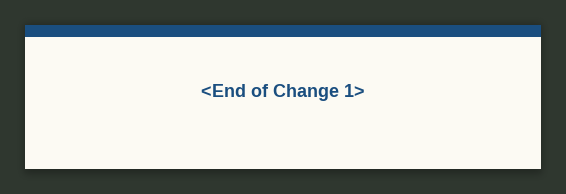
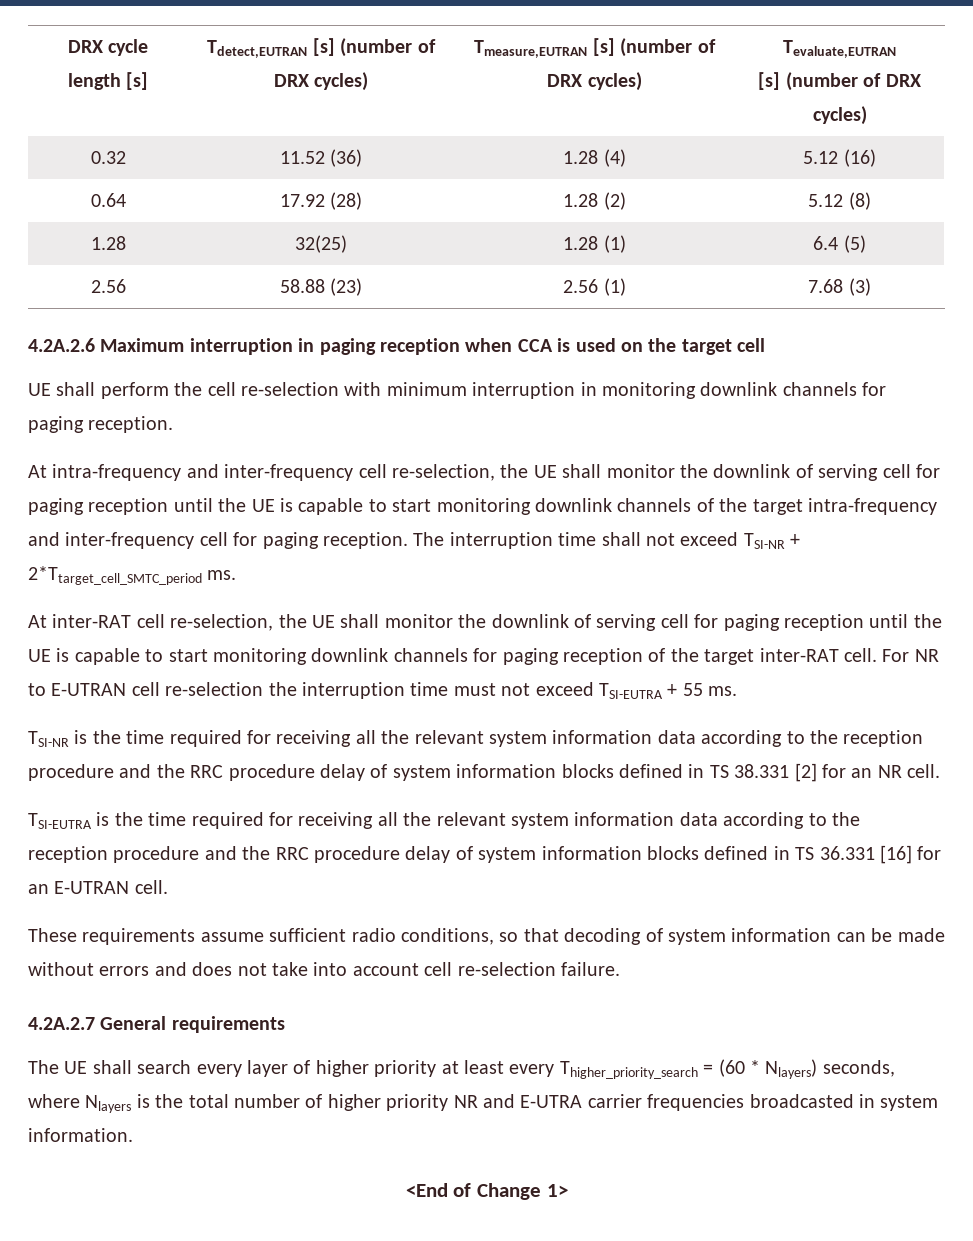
(201, 90) none -> [67,39,149,56] [67,72,149,90] [207,38,436,58] [273,72,369,91] [474,38,716,58] [547,72,642,91] [783,40,896,58] [758,72,921,91] [812,106,867,125] [90,151,126,164] [279,149,363,167] [563,149,626,167] [803,149,876,167] [90,193,126,207] [279,192,363,210] [563,192,626,210] [808,192,871,210] [90,236,126,250] [295,235,347,253] [563,235,626,253] [813,235,866,253] [90,279,126,293] [279,278,363,296] [563,278,626,296] [808,278,871,296] [28,338,766,355] [28,382,887,399] [28,416,174,433] [28,464,940,481] [28,498,937,515] [28,532,801,549] [28,566,237,585] [28,614,942,631] [28,648,939,665] [28,682,738,699] [28,730,924,747] [28,763,941,782] [28,812,860,829] [28,845,942,864] [28,880,168,894] [28,928,945,945] [28,962,620,976] [28,1016,285,1033] [28,1059,895,1079] [28,1094,939,1113] [28,1128,133,1142] DRX cycle length [s] | Tdetect,EUTRAN [s] (number of DRX cycles) | Tmeasure,EUTRAN [s] (number of DRX cycles) | Tevaluate,EUTRAN // [s] (number of DRX cycles) // 0.32 | 11.52 (36) | 1.28 (4) | 5.12 (16) // 0.64 | 17.92 (28) | 1.28 (2) | 5.12 (8) // 1.28 | 32(25) | 1.28 (1) | 6.4 (5) // 2.56 | 58.88 (23) | 2.56 (1) | 7.68 (3) // 4.2A.2.6 Maximum interruption in paging reception when CCA is used on the target cell // UE shall perform the cell re-selection with minimum interruption in monitoring downlink channels for paging reception. // At intra-frequency and inter-frequency cell re-selection, the UE shall monitor the downlink of serving cell for paging reception until the UE is capable to start monitoring downlink channels of the target intra-frequency and inter-frequency cell for paging reception. The interruption time shall not exceed TSI-NR + 2*Ttarget_cell_SMTC_period ms. // At inter-RAT cell re-selection, the UE shall monitor the downlink of serving cell for paging reception until the UE is capable to start monitoring downlink channels for paging reception of the target inter-RAT cell. For NR to E-UTRAN cell re-selection the interruption time must not exceed TSI-EUTRA + 55 ms. // TSI-NR is the time required for receiving all the relevant system information data according to the reception procedure and the RRC procedure delay of system information blocks defined in TS 38.331 [2] for an NR cell. // TSI-EUTRA is the time required for receiving all the relevant system information data according to the reception procedure and the RRC procedure delay of system information blocks defined in TS 36.331 [16] for an E-UTRAN cell. // These requirements assume sufficient radio conditions, so that decoding of system information can be made without errors and does not take into account cell re-selection failure. // 4.2A.2.7 General requirements // The UE shall search every layer of higher priority at least every Thigher_priority_search = (60 * Nlayers) seconds, where Nlayers is the total number of higher priority NR and E-UTRA carrier frequencies broadcasted in system information. //

